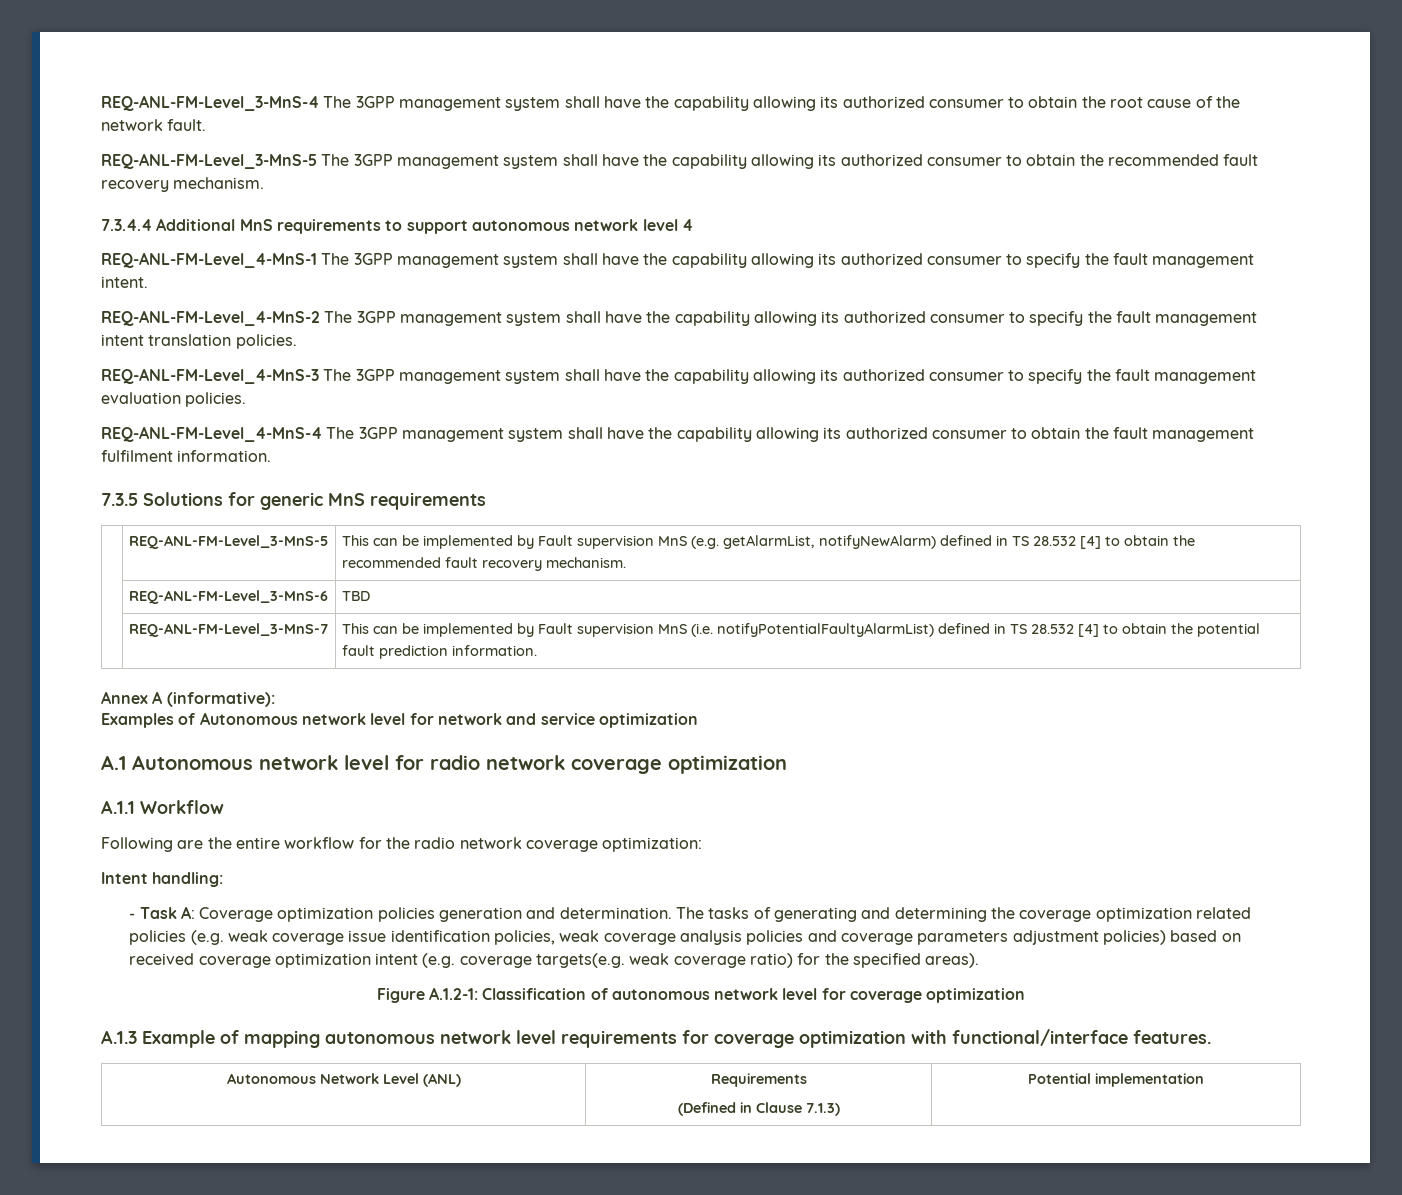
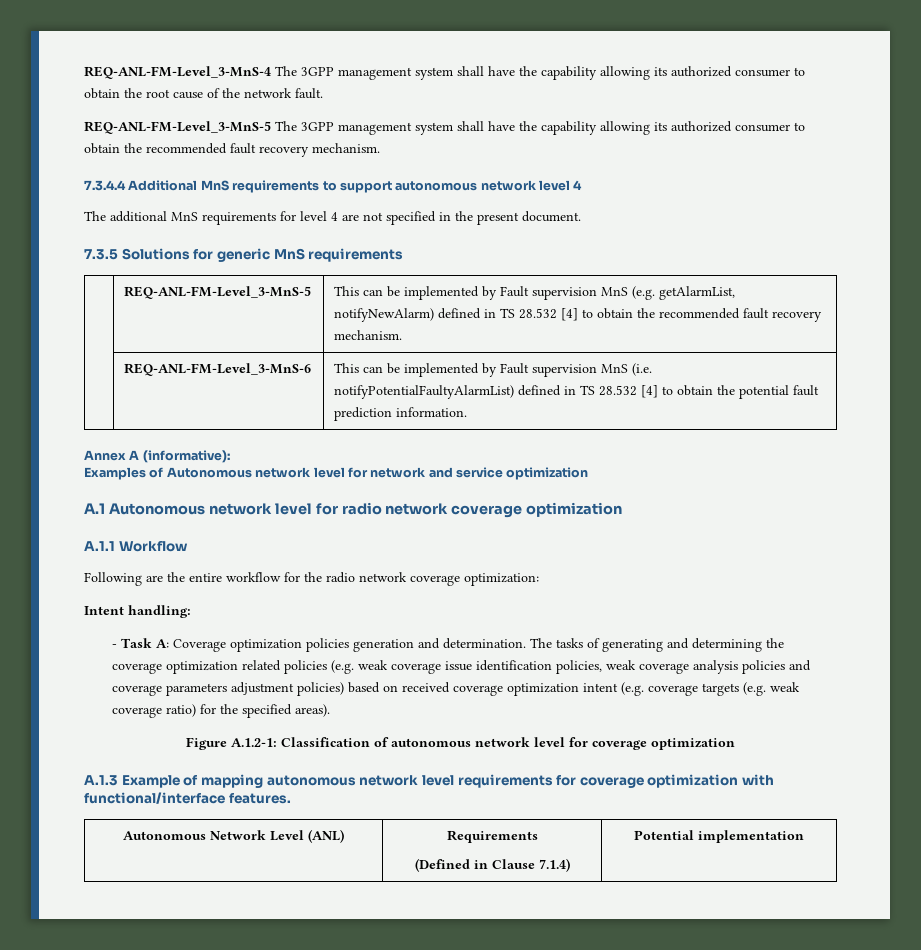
[101,252,1255,268] [101,276,148,288] [101,310,1258,326] [101,334,297,349] [101,368,1257,384] [101,392,247,407] [101,426,1255,442] [101,450,272,462] REQ-ANL-FM-Level_4-MnS-1 The 3GPP management system shall have the capability allowing its authorized consumer to specify the fault management intent. // REQ-ANL-FM-Level_4-MnS-2 The 3GPP management system shall have the capability allowing its authorized consumer to specify the fault management intent translation policies. // REQ-ANL-FM-Level_4-MnS-3 The 3GPP management system shall have the capability allowing its authorized consumer to specify the fault management evaluation policies. // REQ-ANL-FM-Level_4-MnS-4 The 3GPP management system shall have the capability allowing its authorized consumer to obtain the fault management fulfilment information. -> [84,211,581,225] The additional MnS requirements for level 4 are not specified in the present document.
[341,591,370,601] [128,623,328,637] | TBD // | REQ-ANL-FM-Level_3-MnS-7 -> (312, 369) none
[536,953,626,968] targets(e.g. -> [701,682,766,696] targets (e.g.
[805,1103,840,1116] 7.1.3) -> [538,858,570,872] 7.1.4)

